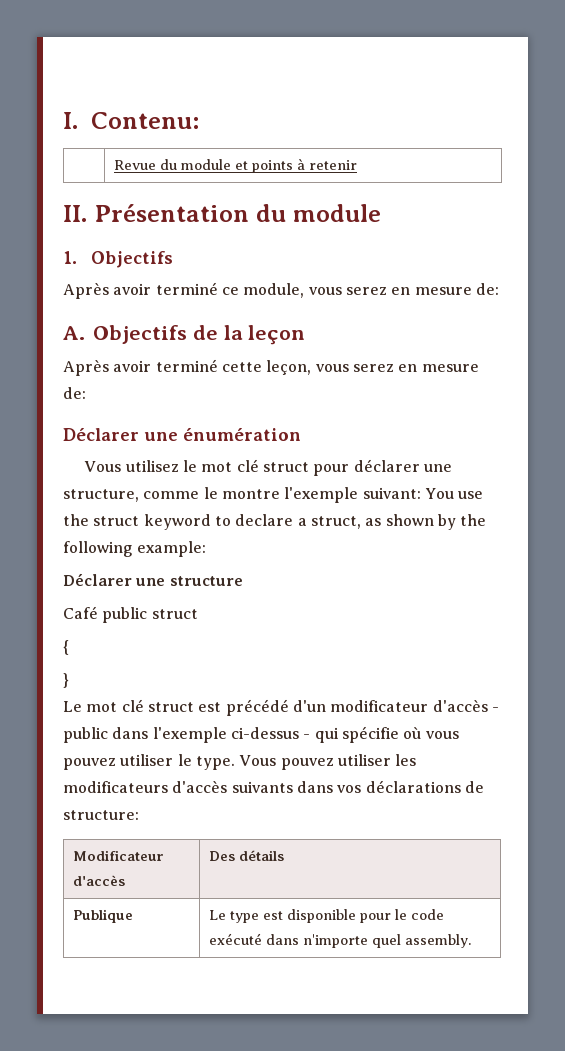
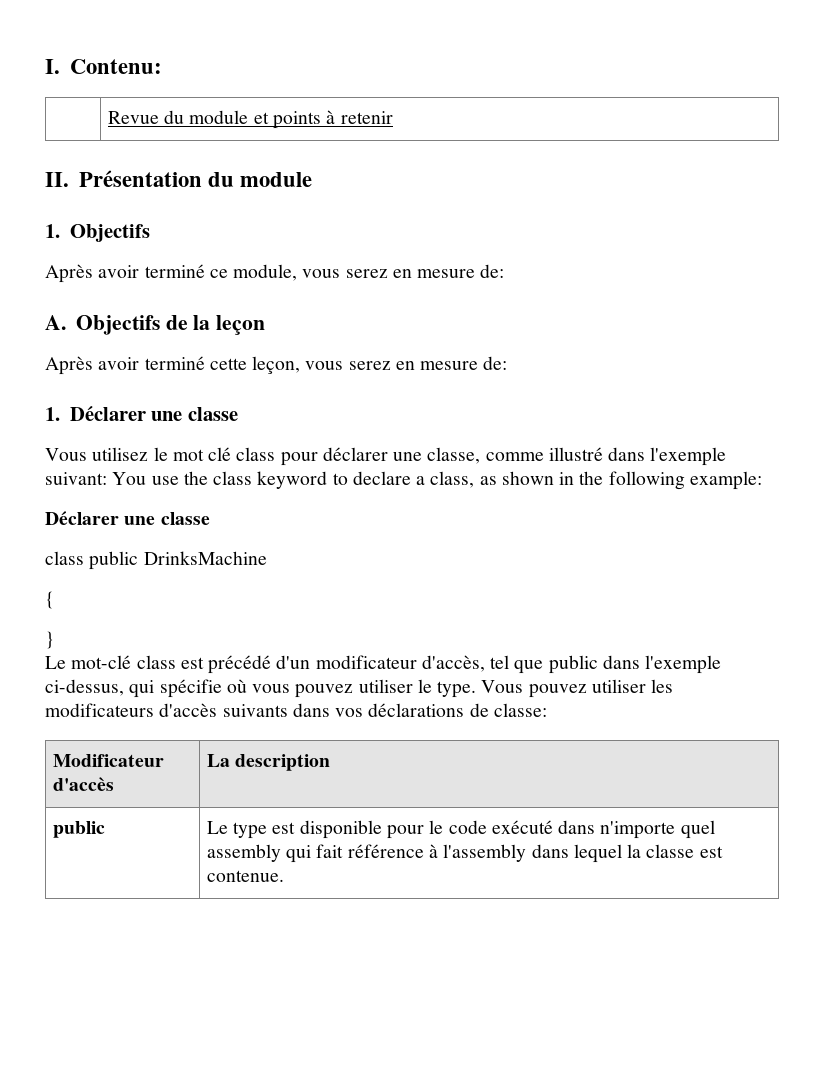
[63,427,301,441] Déclarer une énumération -> [45,406,238,421] 1. Déclarer une classe
[263,462,310,472] struct -> [236,447,276,461] class
[63,487,280,502] structure, comme le montre -> [427,447,646,464] classe, comme illustré dans
[93,516,140,526] struct -> [213,471,253,485] class
[310,516,361,529] struct, -> [430,471,475,488] class,
[437,514,456,530] by -> [559,472,575,485] in
[169,576,243,586] [63,606,198,623] structure // Café public struct -> [160,512,210,525] [45,551,267,570] classe // class public DrinksMachine
[86,699,194,712] mot clé struct -> [71,655,176,669] mot-clé class
[432,700,499,712] d'accès - -> [421,655,544,674] d'accès, tel que
[230,727,311,739] ci-dessus - -> [45,679,124,696] ci-dessus,
[63,810,139,820] structure: -> [493,703,547,717] classe:
[209,850,285,861] [73,909,134,923] Des détails // Publique -> [206,754,331,771] [52,821,105,838] La description // public
[405,934,472,948] assembly. -> [206,844,723,863] [206,870,284,882] assembly qui fait référence à l'assembly dans lequel la classe est contenue.

